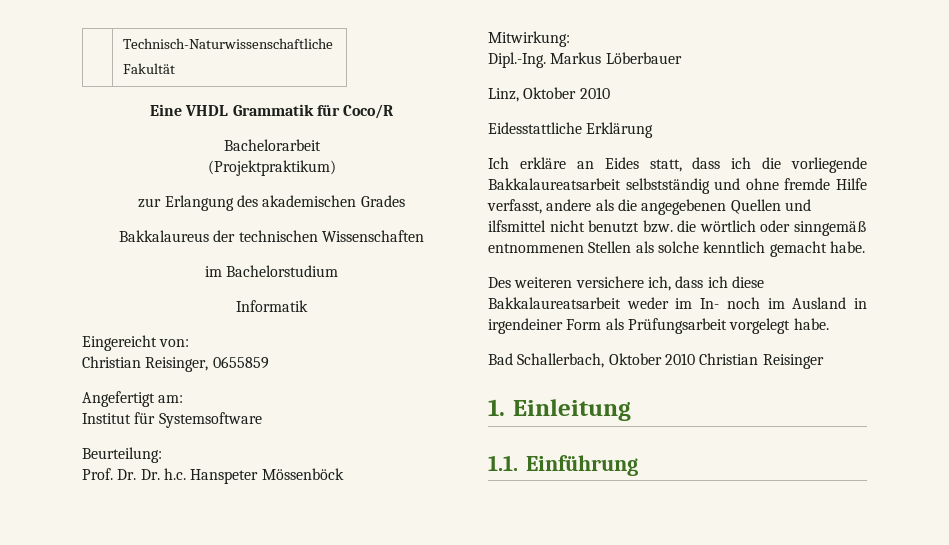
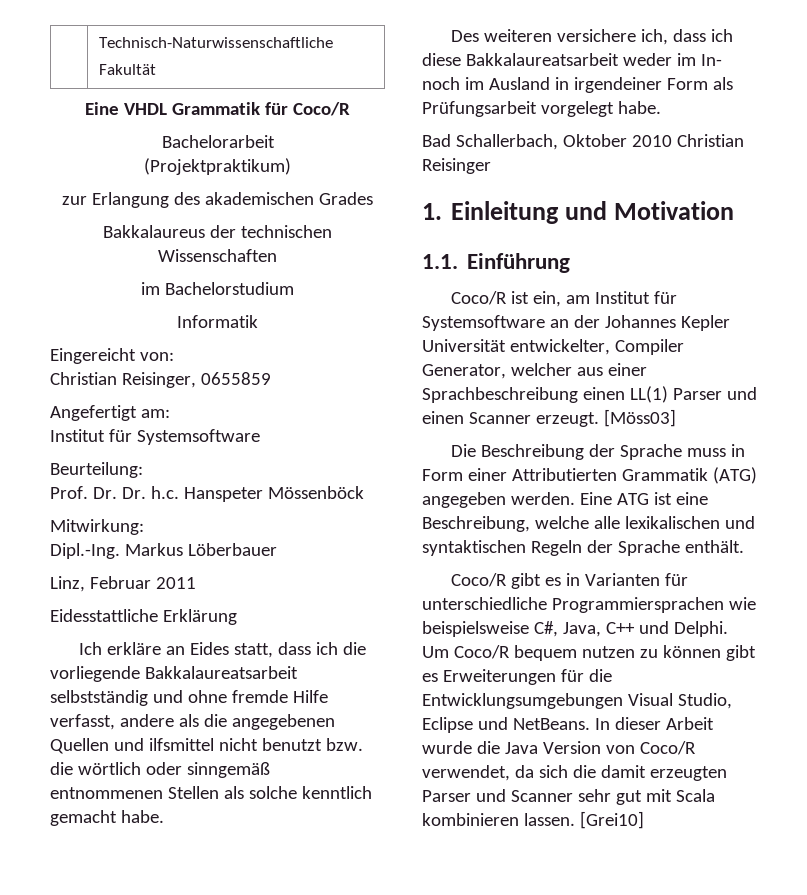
[523,87,610,99] Oktober 2010 -> [89,576,196,589] Februar 2011
(631, 410) none -> [565,201,735,220] und Motivation
(638, 465) none -> [450,291,677,307] [422,315,730,331] [422,339,684,355] [422,363,647,379] [422,386,757,403] [422,409,676,427] [450,444,745,460] [422,467,757,484] [422,492,708,508] [422,516,755,532] [422,540,744,556] [450,573,688,589] [422,597,756,613] [422,621,728,637] [422,645,756,661] [422,669,612,685] [422,693,732,709] [422,717,714,733] [422,741,696,755] [422,765,727,781] [422,789,715,805] [422,811,644,829] // Coco/R ist ein, am Institut für Systemsoftware an der Johannes Kepler Universität entwickelter, Compiler Generator, welcher aus einer Sprachbeschreibung einen LL(1) Parser und einen Scanner erzeugt. [Möss03] // Die Beschreibung der Sprache muss in Form einer Attributierten Grammatik (ATG) angegeben werden. Eine ATG ist eine Beschreibung, welche alle lexikalischen und syntaktischen Regeln der Sprache enthält. // Coco/R gibt es in Varianten für unterschiedliche Programmiersprachen wie beispielsweise C#, Java, C++ und Delphi. Um Coco/R bequem nutzen zu können gibt es Erweiterungen für die Entwicklungsumgebungen Visual Studio, Eclipse und NetBeans. In dieser Arbeit wurde die Java Version von Coco/R verwendet, da sich die damit erzeugten Parser und Scanner sehr gut mit Scala kombinieren lassen. [Grei10]

